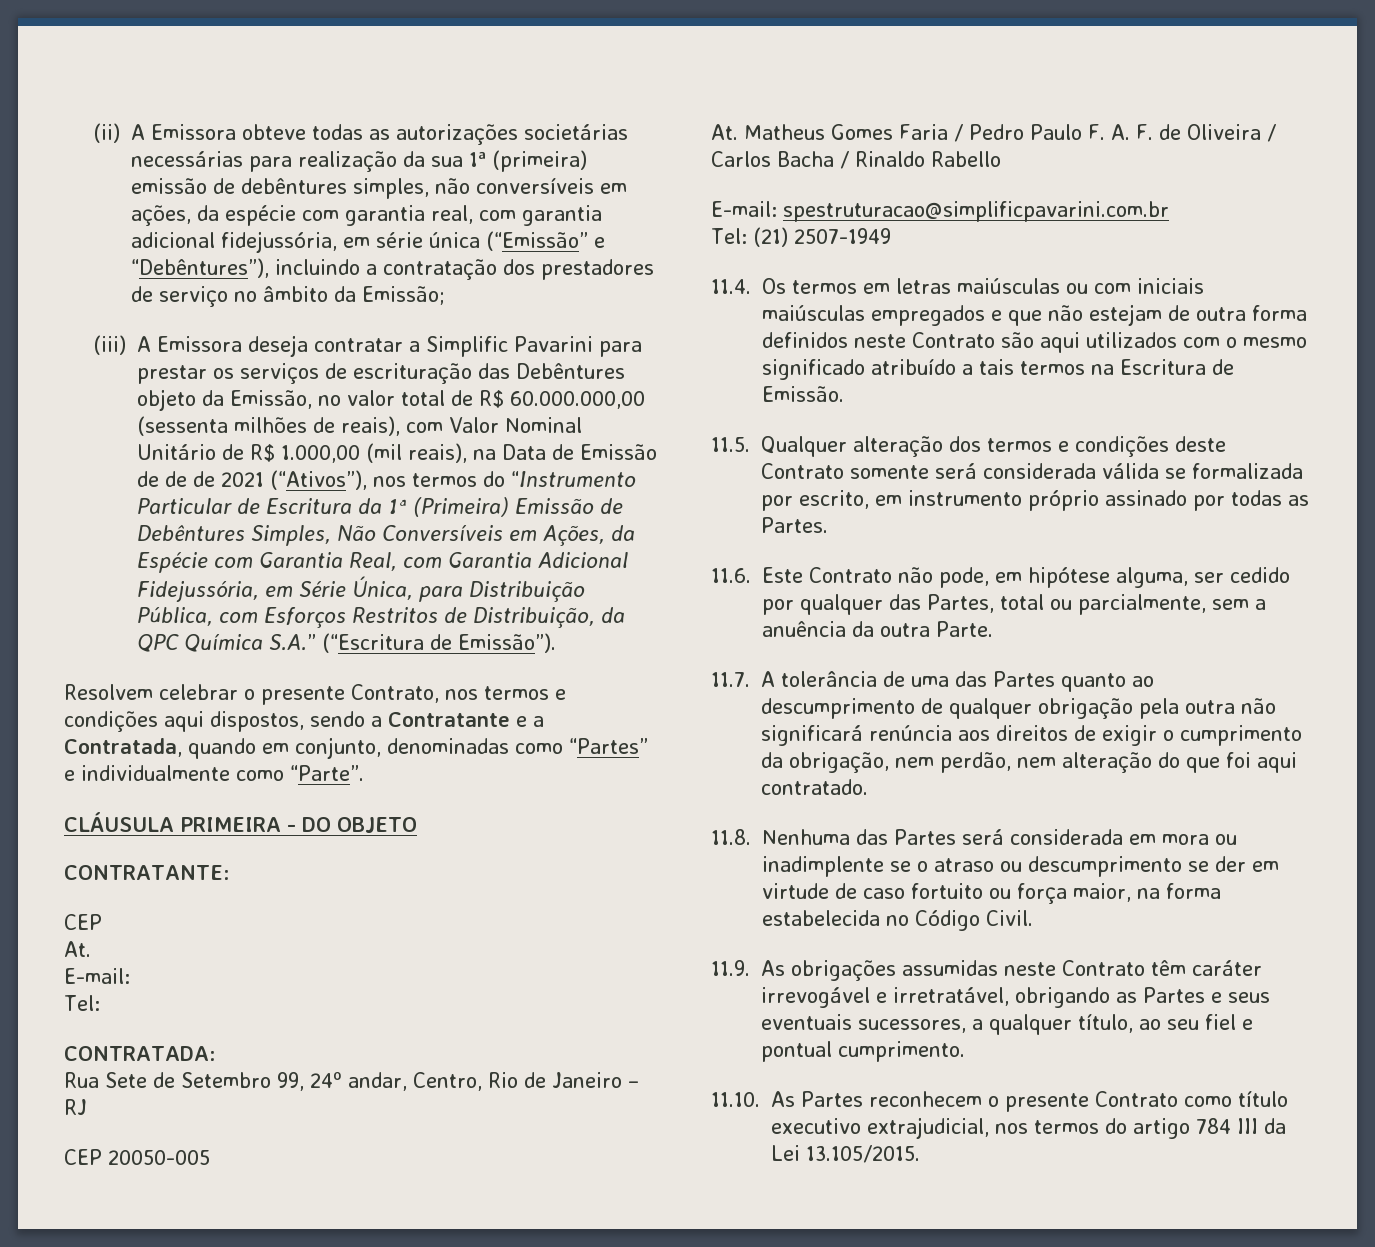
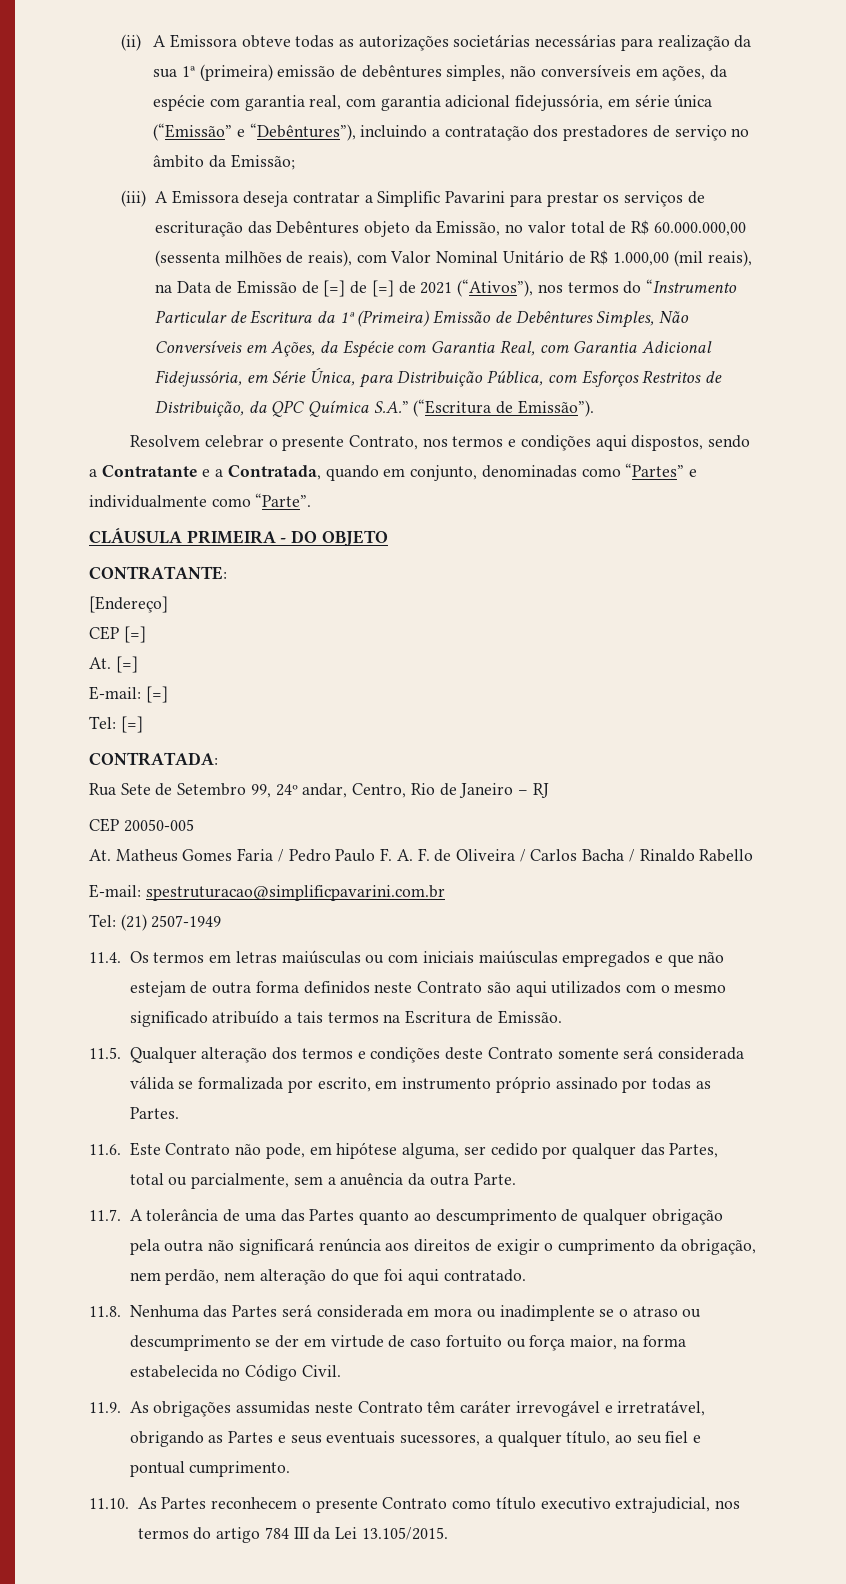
[165,471,188,487] de -> [323,280,394,297] [=] de [=]
[64,914,102,930] [64,941,91,957] [64,968,130,984] [64,995,100,1011] // CEP // At. // E-mail: // Tel: -> [89,596,168,613] [89,626,146,643] [89,656,138,673] [89,686,168,703] [89,716,143,733] // [Endereço] // CEP [=] // At. [=] // E-mail: [=] // Tel: [=]

